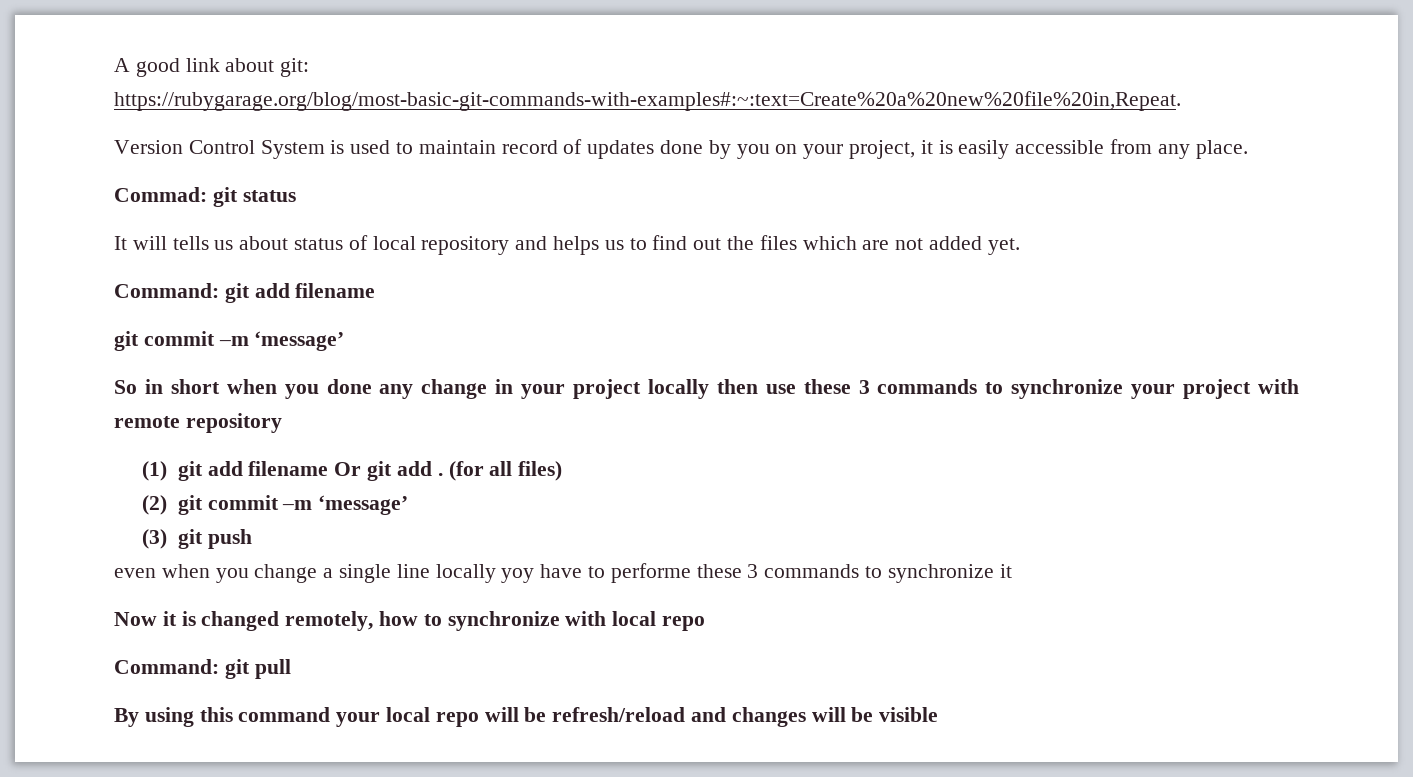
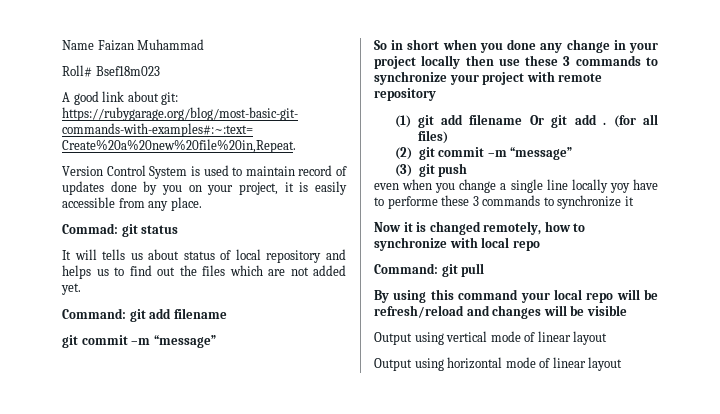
(114, 65) none -> [62,39,205,51] [62,65,160,77] Name Faizan Muhammad // Roll# Bsef18m023 //
[254,331,345,351] ‘message’ -> [153,335,216,348] “message”
[318,495,409,515] ‘message’ -> [510,147,573,160] “message”
(939, 714) none -> [374,331,608,345] [374,357,623,371] // Output using vertical mode of linear layout // Output using horizontal mode of linear layout

